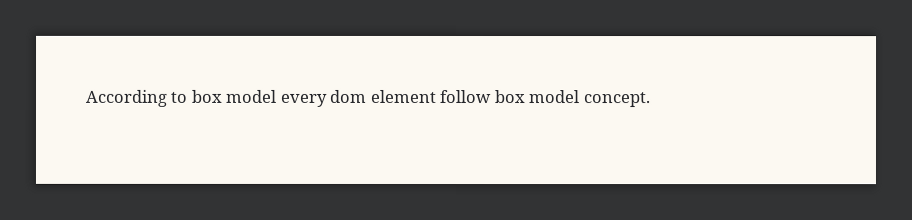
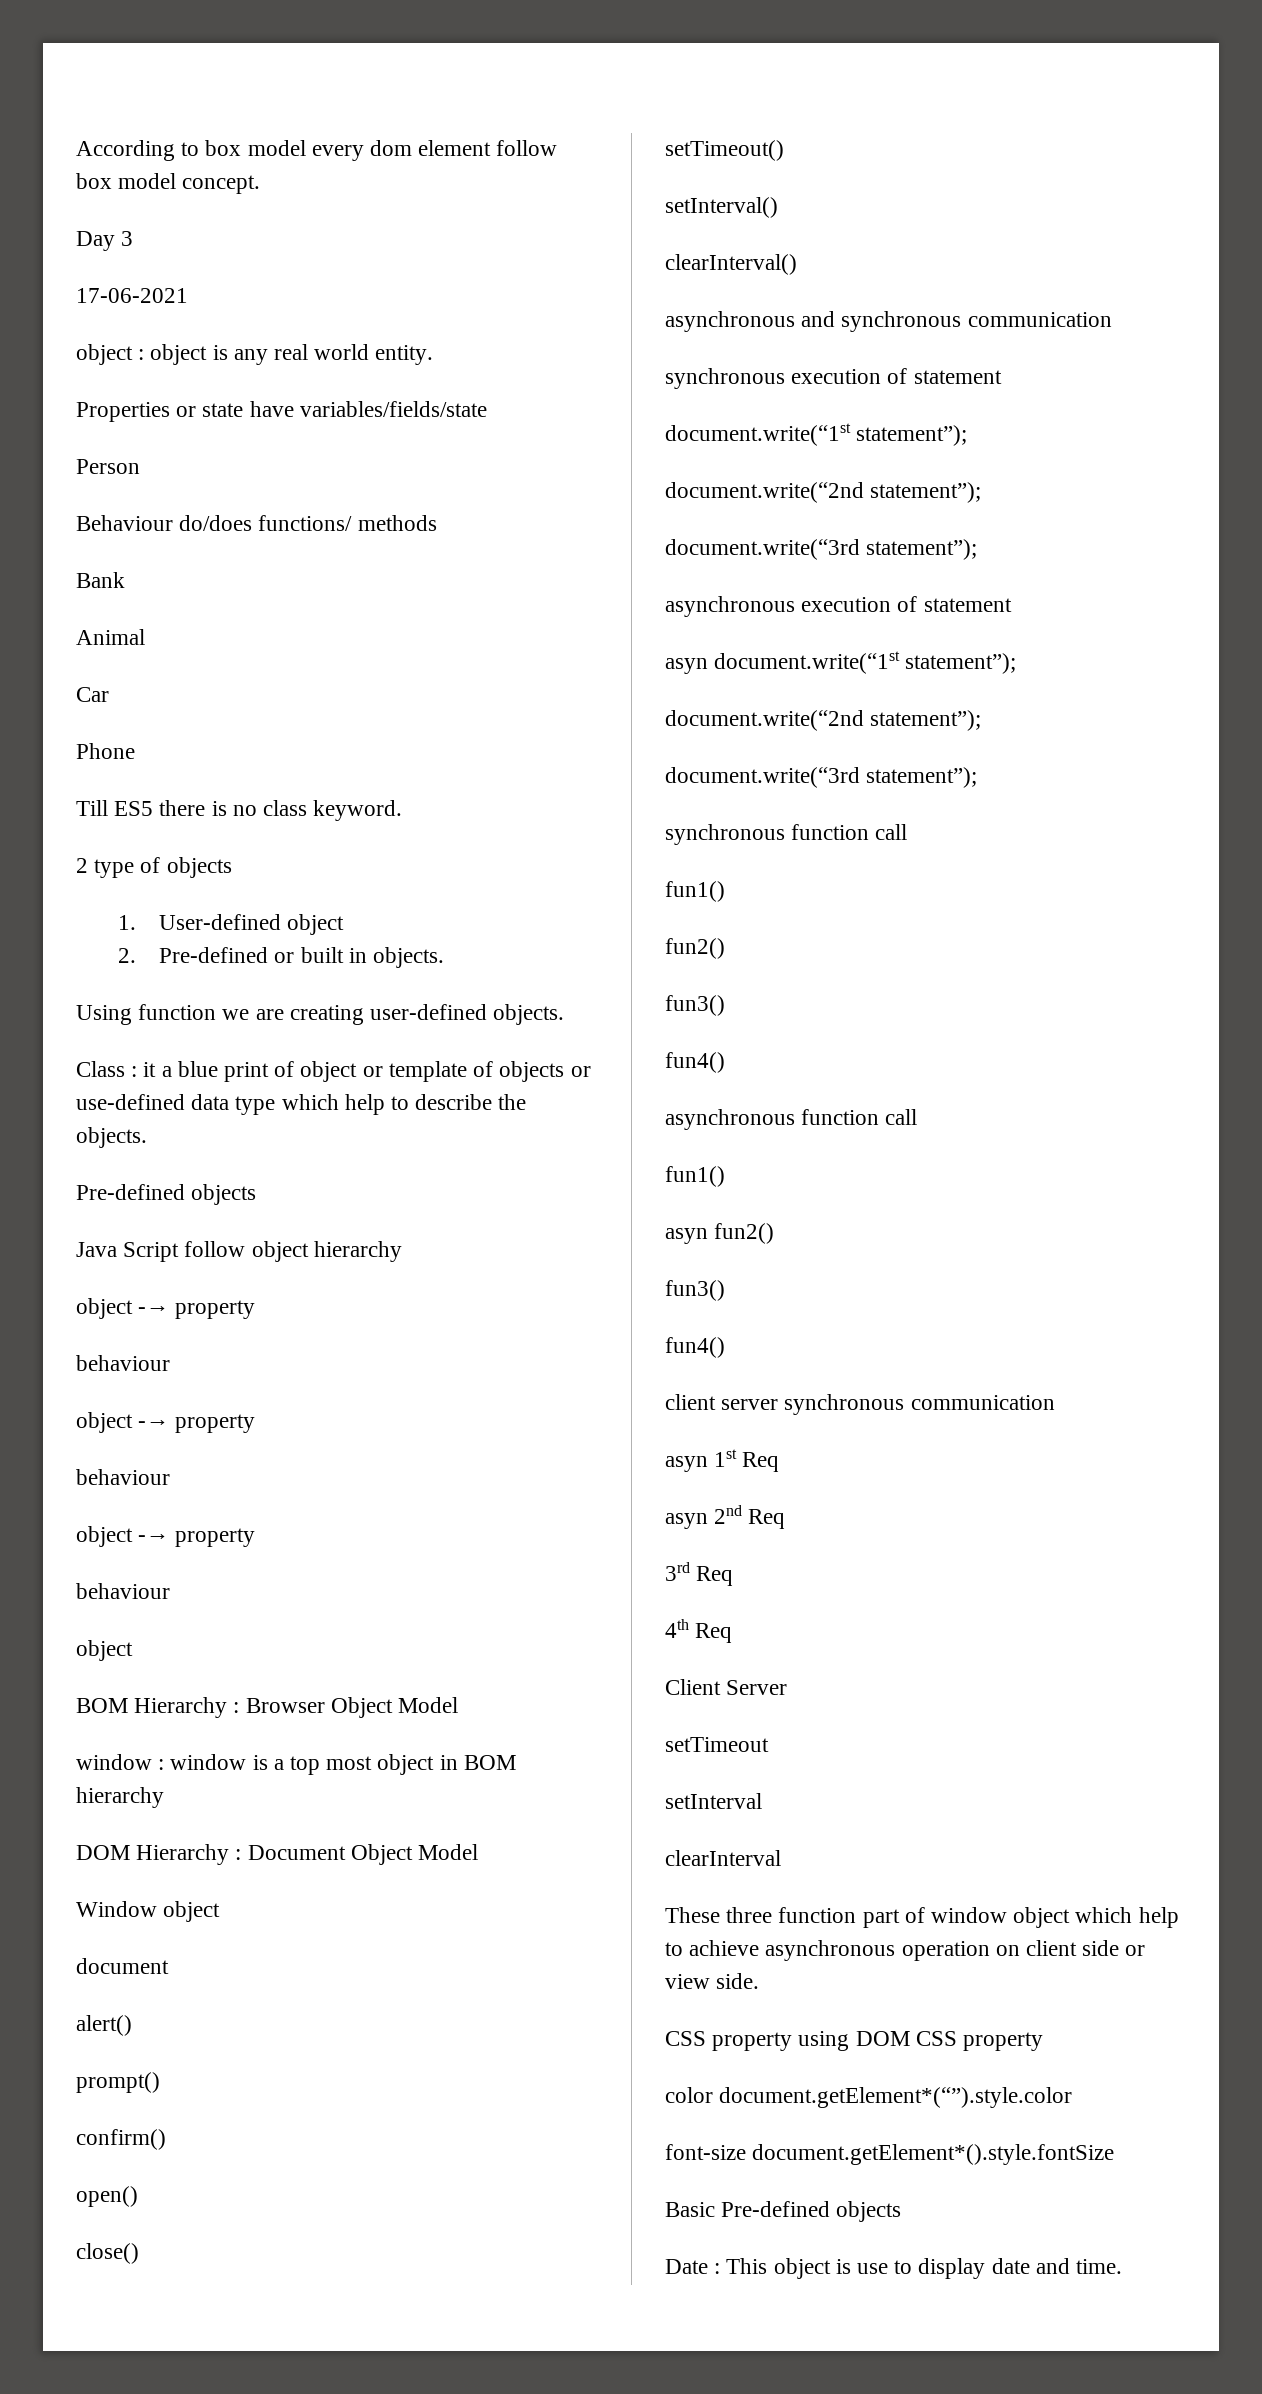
(651, 100) none -> [76,231,134,251] [76,288,188,303] [76,344,434,365] [76,401,487,422] [76,459,140,474] [76,515,437,531] [76,572,125,588] [76,629,145,645] [76,687,109,702] [76,743,135,759] [76,800,403,821] [76,857,232,878] [117,914,345,935] [117,947,445,968] [76,1004,565,1025] [76,1061,591,1082] [76,1094,527,1115] [76,1127,147,1148] [76,1184,257,1205] [76,1241,402,1262] [76,1298,256,1319] [76,1355,170,1371] [76,1412,256,1433] [76,1469,170,1485] [76,1526,256,1547] [76,1583,170,1599] [76,1640,133,1661] [76,1697,459,1718] [76,1754,516,1775] [76,1787,164,1808] [76,1844,479,1865] [76,1901,221,1922] [76,1958,169,1974] [76,2015,132,2036] [76,2072,160,2093] [76,2129,166,2150] [76,2186,138,2207] [76,2243,139,2264] [665,140,784,161] [665,197,778,218] [665,254,797,275] [665,311,1112,332] [665,368,1002,389] [665,423,968,446] [665,482,982,503] [665,539,978,560] [665,596,1012,617] [665,651,1017,674] [665,710,982,731] [665,767,978,788] [665,824,908,845] [665,881,725,902] [665,938,725,959] [665,995,725,1016] [665,1052,725,1073] [665,1109,918,1130] [665,1166,725,1187] [665,1223,775,1244] [665,1280,725,1301] [665,1337,725,1358] [665,1394,1055,1415] [665,1449,780,1472] [665,1505,786,1529] [665,1562,734,1586] [665,1619,733,1643] [665,1679,788,1695] [665,1737,769,1752] [665,1793,762,1809] [665,1850,781,1866] [665,1907,1179,1928] [665,1940,1146,1961] [665,1973,760,1989] [665,2031,1044,2051] [665,2087,1073,2108] [665,2144,1115,2165] [665,2201,902,2222] [665,2258,1123,2279] // Day 3 // 17-06-2021 // object : object is any real world entity. // Properties or state have variables/fields/state // Person // Behaviour do/does functions/ methods // Bank // Animal // Car // Phone // Till ES5 there is no class keyword. // 2 type of objects // 1. User-defined object // 2. Pre-defined or built in objects. // Using function we are creating user-defined objects. // Class : it a blue print of object or template of objects or use-defined data type which help to describe the objects. // Pre-defined objects // Java Script follow object hierarchy // object -→ property // behaviour // object -→ property // behaviour // object -→ property // behaviour // object // BOM Hierarchy : Browser Object Model // window : window is a top most object in BOM hierarchy // DOM Hierarchy : Document Object Model // Window object // document // alert() // prompt() // confirm() // open() // close() // setTimeout() // setInterval() // clearInterval() // asynchronous and synchronous communication // synchronous execution of statement // document.write(“1st statement”); // document.write(“2nd statement”); // document.write(“3rd statement”); // asynchronous execution of statement // asyn document.write(“1st statement”); // document.write(“2nd statement”); // document.write(“3rd statement”); // synchronous function call // fun1() // fun2() // fun3() // fun4() // asynchronous function call // fun1() // asyn fun2() // fun3() // fun4() // client server synchronous communication // asyn 1st Req // asyn 2nd Req // 3rd Req // 4th Req // Client Server // setTimeout // setInterval // clearInterval // These three function part of window object which help to achieve asynchronous operation on client side or view side. // CSS property using DOM CSS property // color document.getElement*(“”).style.color // font-size document.getElement*().style.fontSize // Basic Pre-defined objects // Date : This object is use to display date and time.

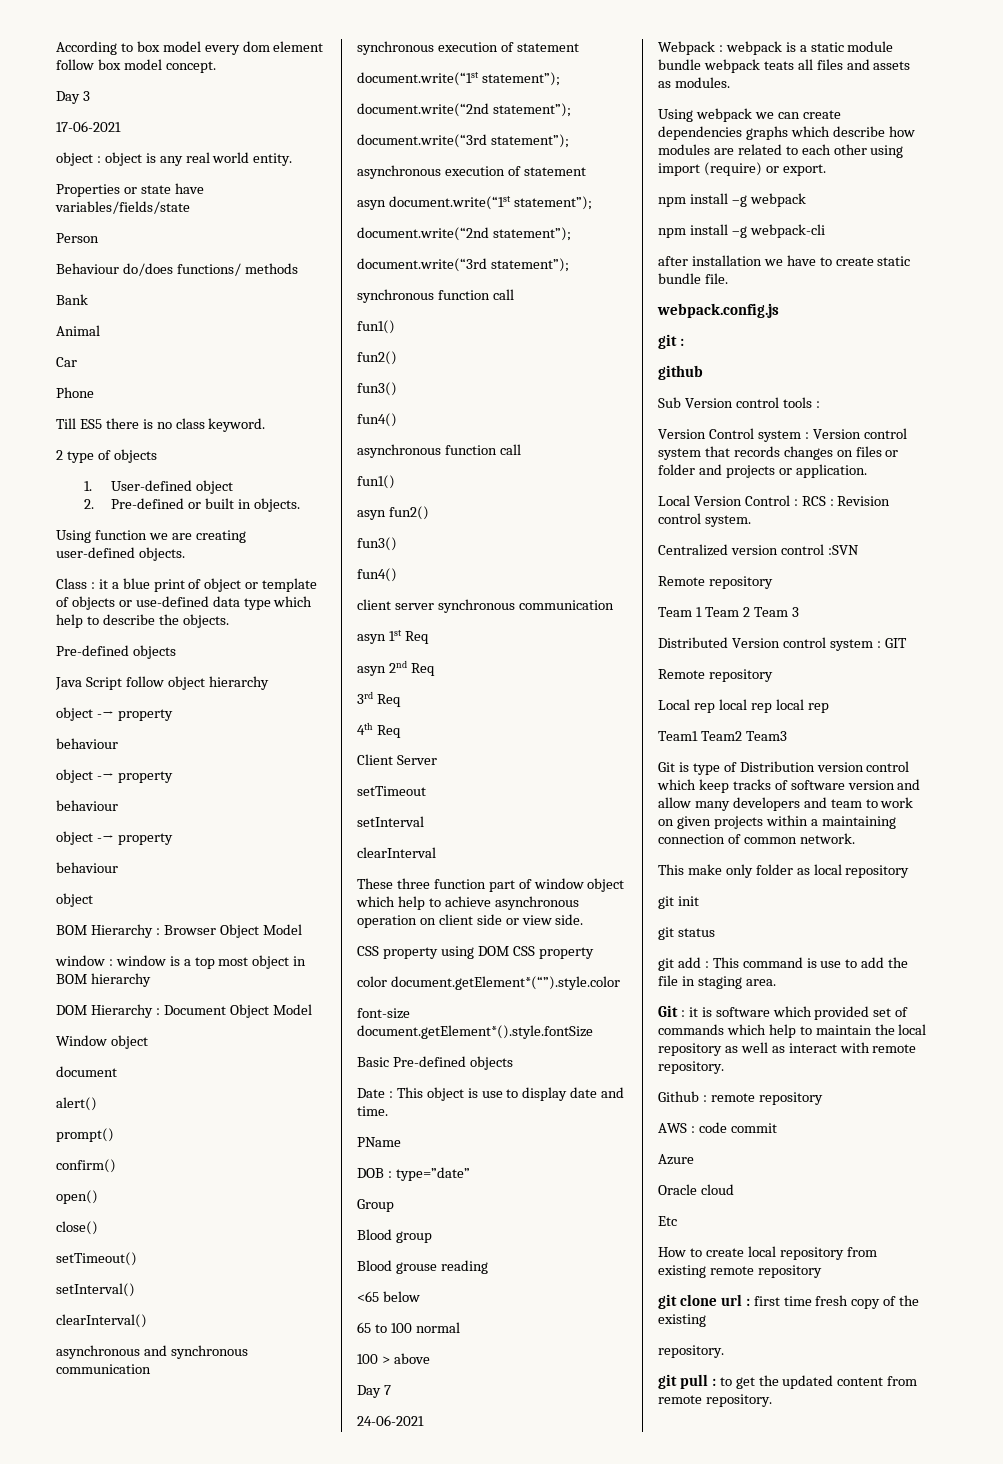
(1123, 2266) none -> [357,1137,401,1147] [357,1167,470,1181] [357,1199,394,1212] [357,1229,432,1243] [357,1260,488,1274] [357,1291,420,1302] [357,1322,460,1333] [357,1353,430,1364] [357,1385,391,1398] [357,1415,424,1426] [658,41,894,55] [658,59,911,73] [658,77,730,88] [658,108,841,122] [658,126,915,140] [658,144,904,158] [658,162,826,176] [658,193,806,207] [658,224,825,238] [658,255,911,266] [658,273,728,284] [657,303,779,318] [658,334,684,349] [658,365,703,380] [658,397,820,408] [658,428,907,442] [658,446,899,460] [658,464,867,478] [658,495,891,506] [658,513,751,527] [658,544,859,556] [658,576,773,589] [658,607,799,617] [658,637,907,651] [658,669,773,682] [658,699,829,713] [658,731,787,741] [658,761,910,775] [657,779,921,793] [658,797,914,811] [658,815,896,829] [658,833,855,844] [658,864,910,878] [658,896,699,909] [658,927,715,940] [658,957,909,971] [658,975,776,989] [658,1005,909,1020] [658,1024,927,1038] [658,1042,917,1056] [658,1061,724,1074] [658,1091,823,1105] [658,1122,777,1133] [658,1154,694,1165] [658,1184,734,1195] [658,1216,677,1226] [658,1246,877,1260] [658,1265,822,1278] [658,1294,920,1309] [658,1314,706,1327] [658,1345,724,1358] [658,1374,918,1389] [658,1394,772,1407] // PName // DOB : type=”date” // Group // Blood group // Blood grouse reading // <65 below // 65 to 100 normal // 100 > above // Day 7 // 24-06-2021 // Webpack : webpack is a static module bundle webpack teats all files and assets as modules. // Using webpack we can create dependencies graphs which describe how modules are related to each other using import (require) or export. // npm install –g webpack // npm install –g webpack-cli // after installation we have to create static bundle file. // webpack.config.js // git : // github // Sub Version control tools : // Version Control system : Version control system that records changes on files or folder and projects or application. // Local Version Control : RCS : Revision control system. // Centralized version control :SVN // Remote repository // Team 1 Team 2 Team 3 // Distributed Version control system : GIT // Remote repository // Local rep local rep local rep // Team1 Team2 Team3 // Git is type of Distribution version control which keep tracks of software version and allow many developers and team to work on given projects within a maintaining connection of common network. // This make only folder as local repository // git init // git status // git add : This command is use to add the file in staging area. // Git : it is software which provided set of commands which help to maintain the local repository as well as interact with remote repository. // Github : remote repository // AWS : code commit // Azure // Oracle cloud // Etc // How to create local repository from existing remote repository // git clone url : first time fresh copy of the existing // repository. // git pull : to get the updated content from remote repository.

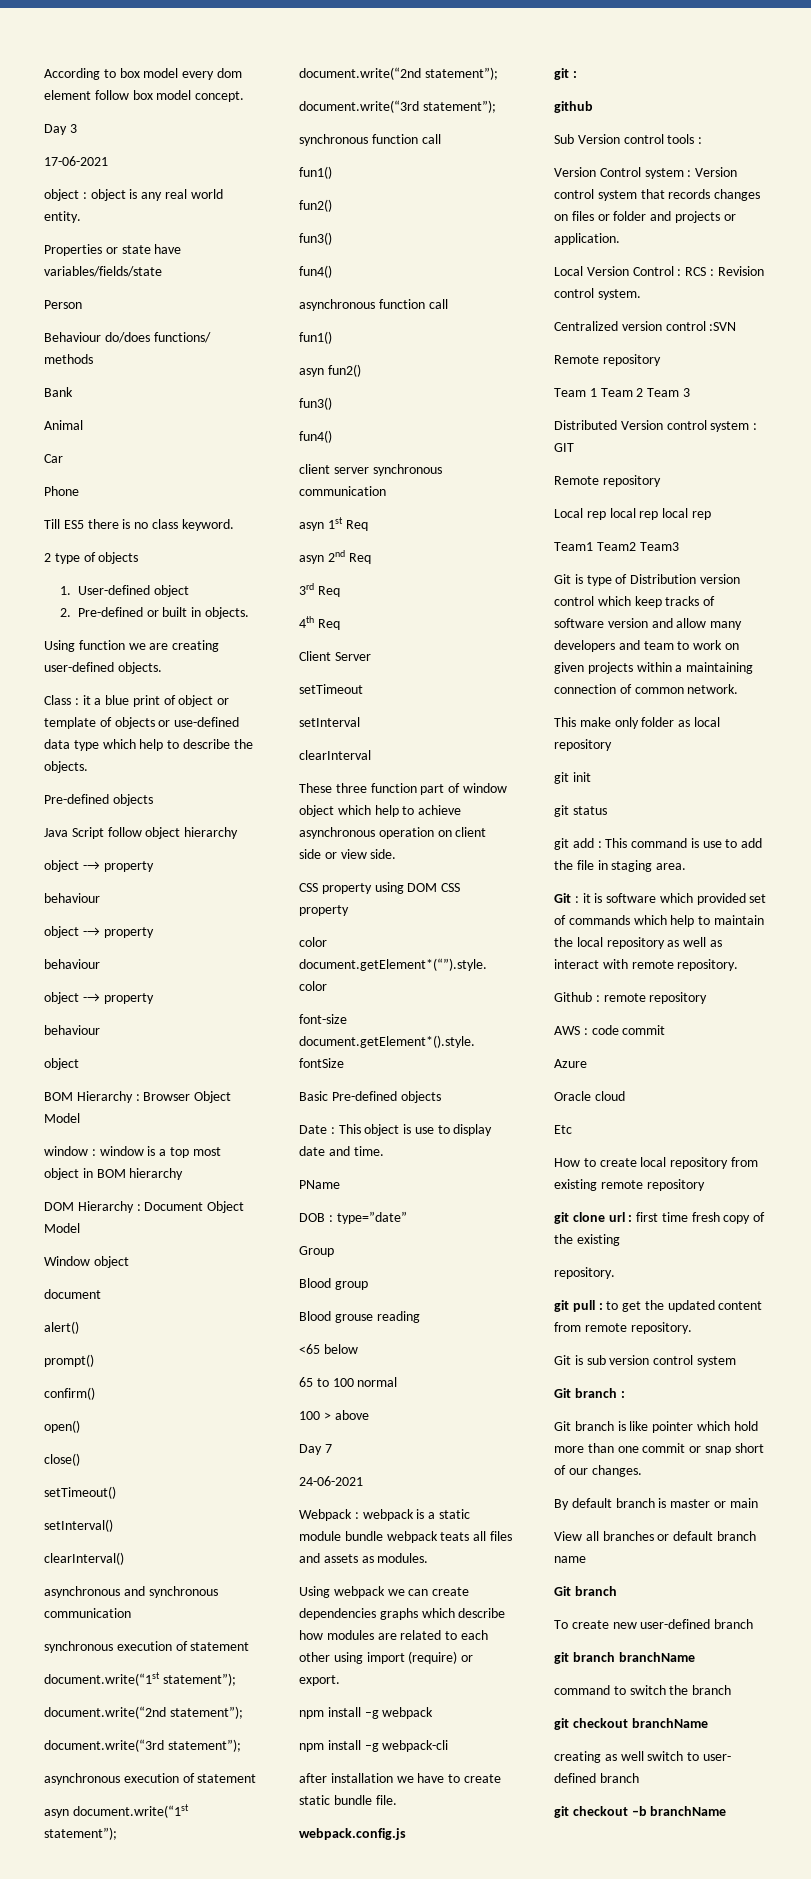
(772, 1400) none -> [554,1355,736,1367] [554,1388,625,1398] [554,1421,758,1433] [554,1443,764,1455] [554,1465,642,1477] [554,1498,758,1510] [554,1531,756,1541] [554,1556,586,1563] [554,1586,617,1596] [554,1619,754,1629] [554,1652,695,1664] [554,1685,732,1695] [554,1718,708,1730] [554,1751,731,1763] [554,1773,639,1783] [554,1806,727,1818] // Git is sub version control system // Git branch : // Git branch is like pointer which hold more than one commit or snap short of our changes. // By default branch is master or main // View all branches or default branch name // Git branch // To create new user-defined branch // git branch branchName // command to switch the branch // git checkout branchName // creating as well switch to user- defined branch // git checkout –b branchName

